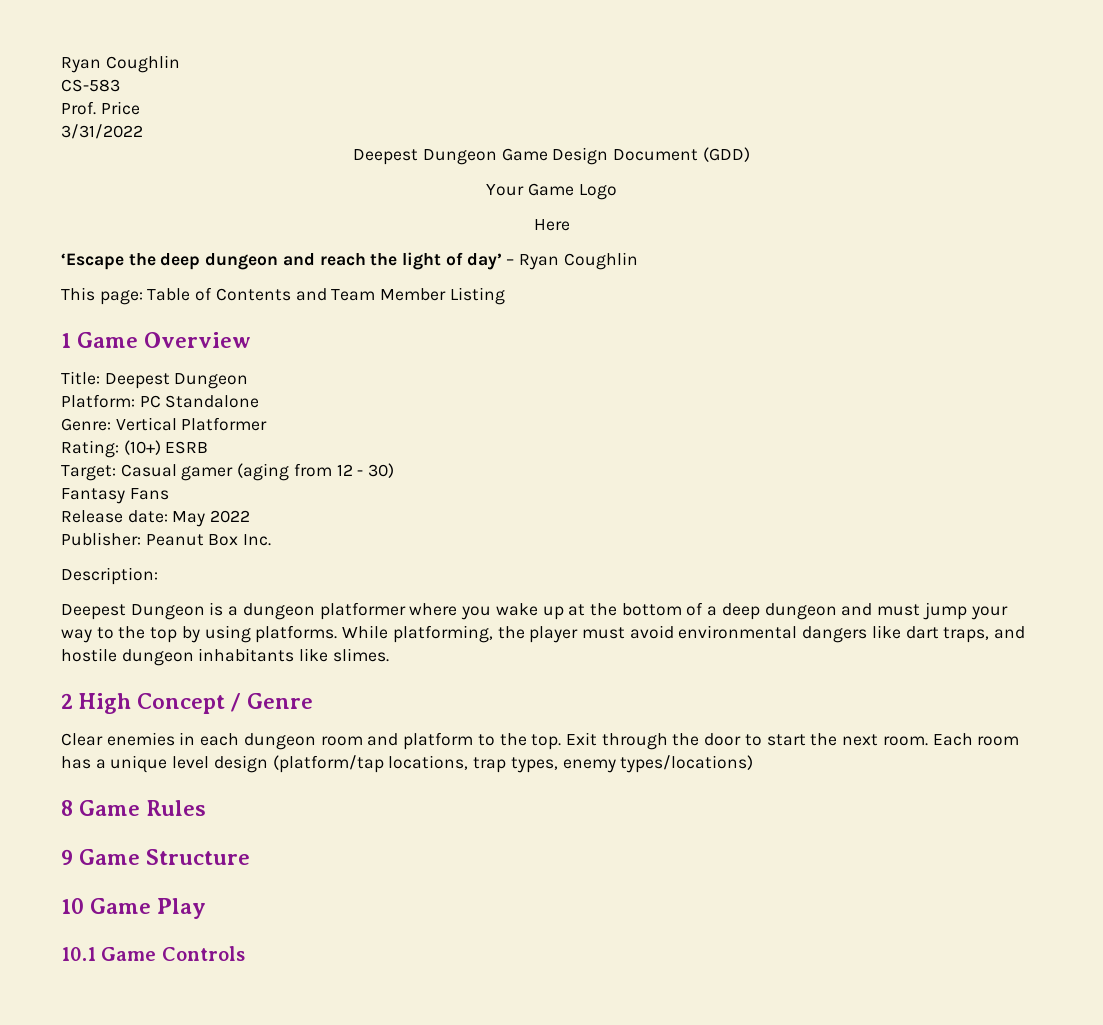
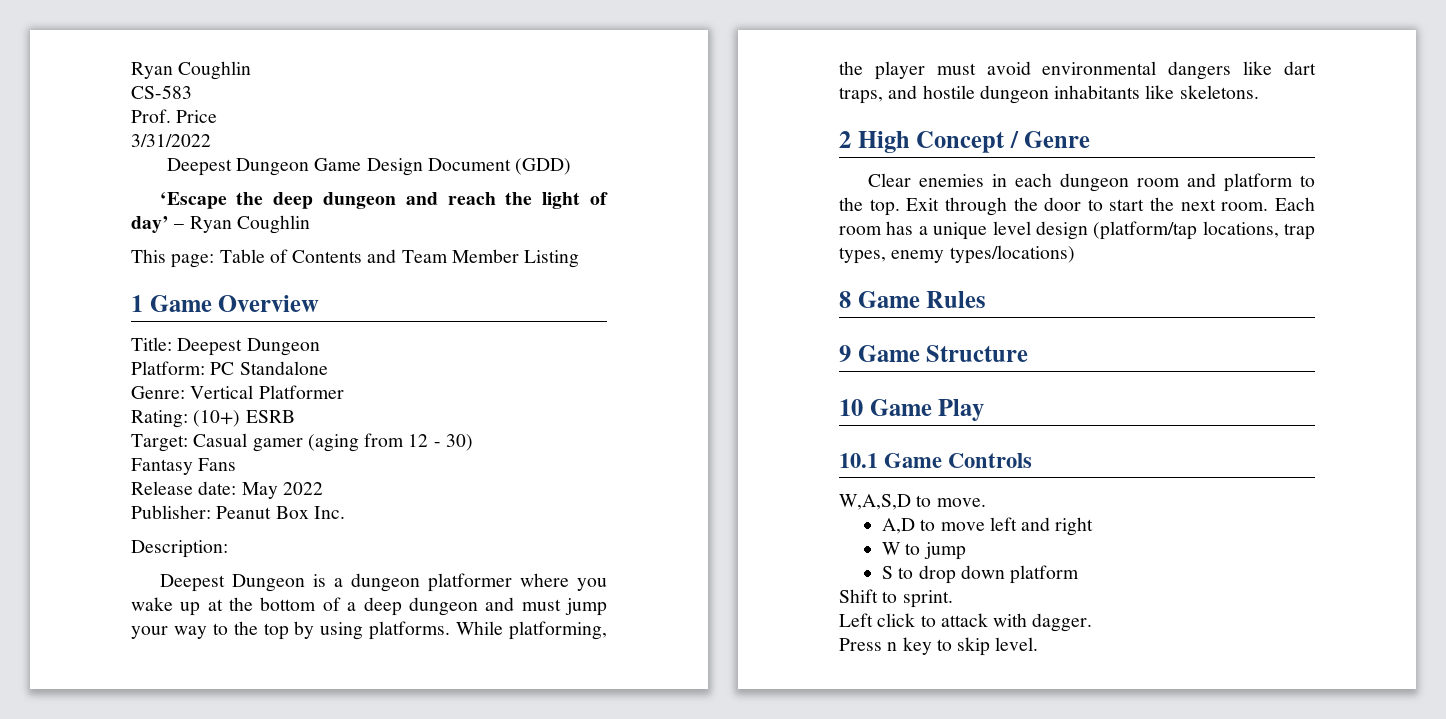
[486,183,617,200] [533,219,570,231] // Your Game Logo // Here -> (572, 166) none
[332,648,389,662] slimes. -> [1179,85,1259,99] skeletons.
(245, 953) none -> [839,494,986,510] [881,517,1094,536] [881,542,966,560] [881,565,1080,584] [839,589,953,608] [839,613,1093,632] [839,637,1039,656] // W,A,S,D to move. // A,D to move left and right // W to jump // S to drop down platform // Shift to sprint. // Left click to attack with dagger. // Press n key to skip level.

